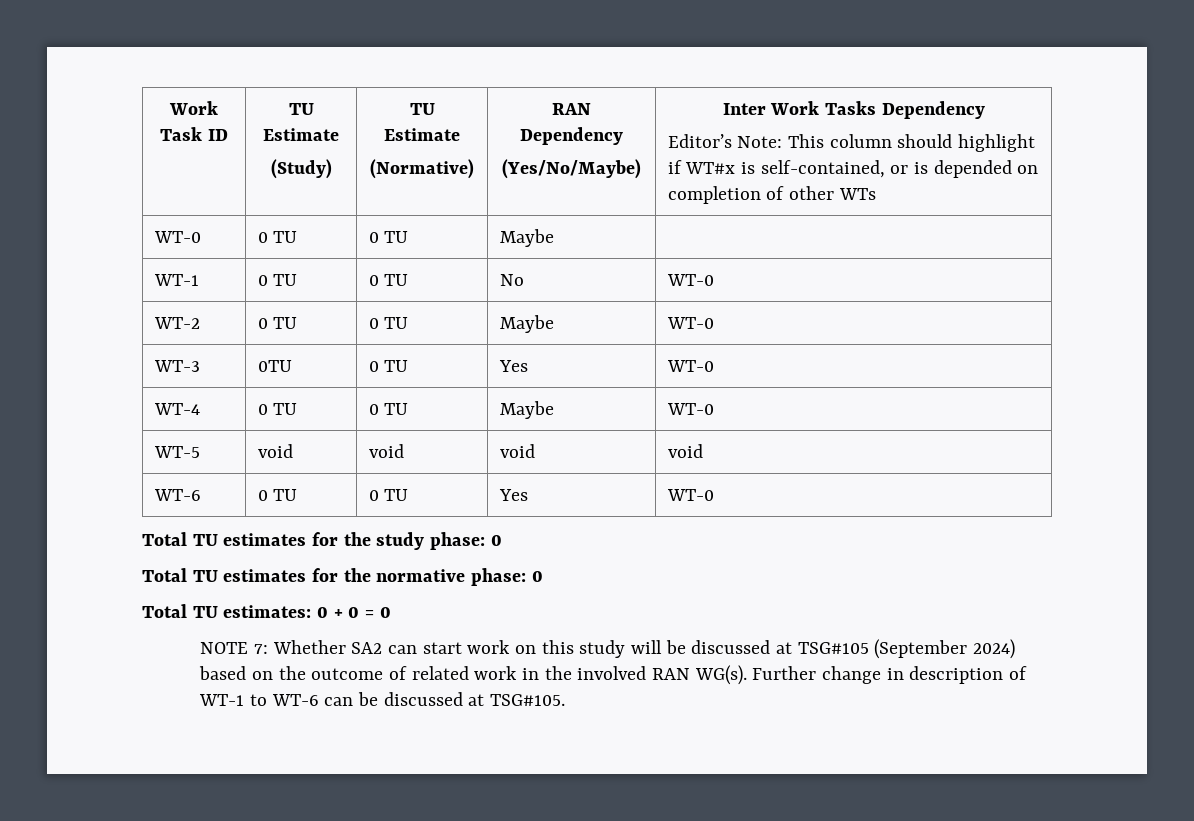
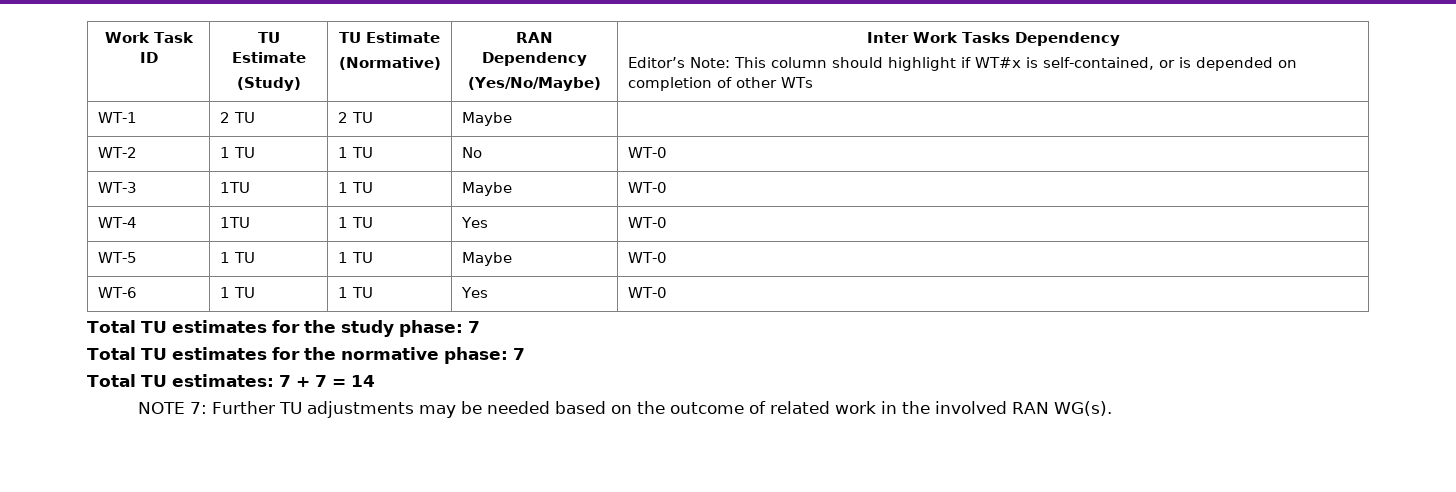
[153,231,201,243] [257,231,298,243] [368,232,379,243] WT-0 | 0 TU | 0 -> [97,112,137,123] [219,112,255,123] [337,112,348,123] WT-1 | 2 TU | 2
[153,274,199,286] [257,274,298,286] [368,275,379,286] WT-1 | 0 TU | 0 -> [97,147,137,158] [219,147,255,158] [337,147,348,158] WT-2 | 1 TU | 1
[153,317,200,329] [257,317,298,329] [368,317,409,329] [499,315,554,333] [666,317,714,329] [153,360,200,372] [257,360,292,372] [368,360,409,372] [498,360,528,372] [666,360,714,372] [153,403,200,415] [257,403,298,415] [368,403,409,415] [499,401,554,419] [666,403,714,415] [153,446,200,458] [257,444,293,458] [368,444,404,458] [499,444,535,458] [667,444,703,458] WT-2 | 0 TU | 0 TU | Maybe | WT-0 // WT-3 | 0TU | 0 TU | Yes | WT-0 // WT-4 | 0 TU | 0 TU | Maybe | WT-0 // WT-5 | void | void | void | void -> [97,182,137,193] [219,182,250,193] [337,182,373,193] [461,182,512,196] [627,182,667,193] [97,217,137,228] [219,217,250,228] [337,217,373,228] [460,217,488,228] [627,217,667,228] [97,252,137,263] [219,252,255,263] [337,252,373,263] [461,252,512,266] [627,252,667,263] WT-3 | 1TU | 1 TU | Maybe | WT-0 // WT-4 | 1TU | 1 TU | Yes | WT-0 // WT-5 | 1 TU | 1 TU | Maybe | WT-0
[257,489,298,501] [368,490,379,501] 0 TU | 0 -> [219,287,255,298] [337,287,348,298] 1 TU | 1
[490,535,502,546] 0 -> [467,321,480,333] 7
[531,571,543,582] 0 -> [512,348,525,360] 7
[317,607,391,618] [200,639,1016,659] 0 + 0 = 0 // NOTE 7: Whether SA2 can start work on this study will be discussed at TSG#105 (September 2024) -> [278,375,375,387] [137,401,550,418] 7 + 7 = 14 // NOTE 7: Further TU adjustments may be needed
[752,666,1028,684] [199,692,566,706] Further change in description of WT-1 to WT-6 can be discussed at TSG#105. -> (1112, 408) none

